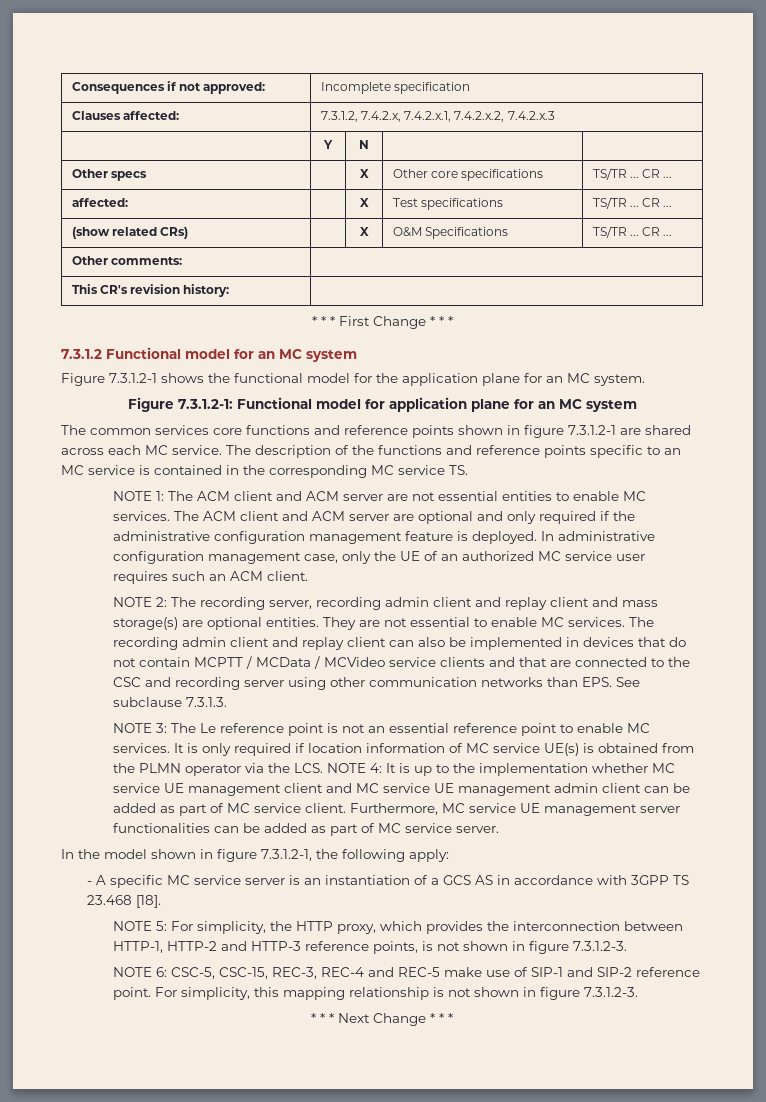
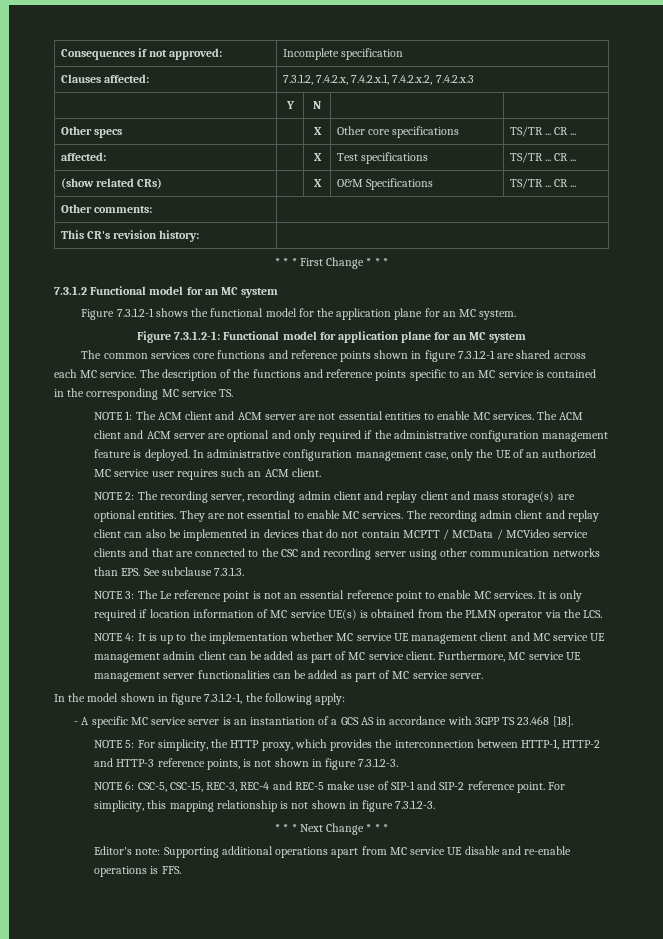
(324, 768) none -> (602, 614) //
(453, 1018) none -> [94,846,572,858] [94,866,181,877] // Editor's note: Supporting additional operations apart from MC service UE disable and re-enable operations is FFS.

